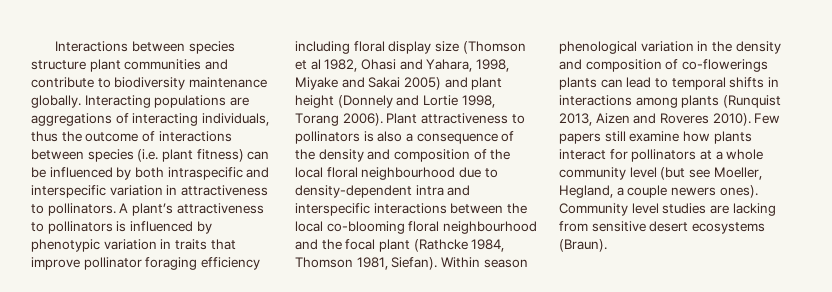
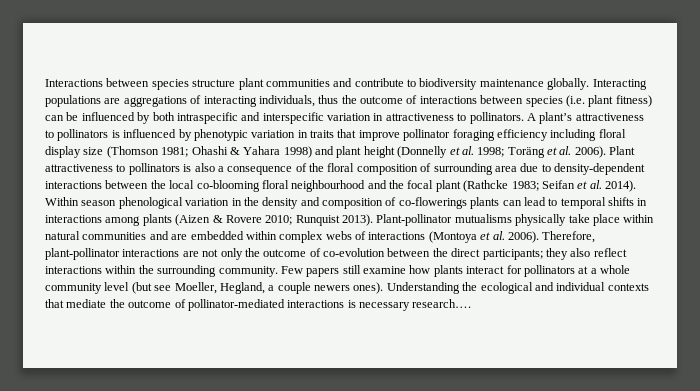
[295,59,509,72] [295,77,503,90] [295,95,495,108] [295,113,339,126] et al 1982, Ohasi and Yahara, 1998, Miyake and Sakai 2005) and plant height (Donnely and Lortie 1998, Torang -> [161,146,572,158] 1981; Ohashi & Yahara 1998) and plant height (Donnelly et al. 1998; Toräng et al.
[318,149,511,162] [295,167,498,180] [295,185,471,198] [295,203,370,216] density and composition of the local floral neighbourhood due to density-dependent intra and interspecific -> [327,163,645,175] floral composition of surrounding area due to density-dependent
[471,239,505,252] [295,257,438,270] 1984, Thomson 1981, Siefan). -> [511,180,636,192] 1983; Seifan et al. 2014).
[722,95,781,108] [559,113,751,126] (Runquist 2013, Aizen and Roveres 2010). -> [175,214,655,226] [45,231,596,243] [45,248,627,260] [45,265,278,277] (Aizen & Rovere 2010; Runquist 2013). Plant-pollinator mutualisms physically take place within natural communities and are embedded within complex webs of interactions (Montoya et al. 2006). Therefore, plant-pollinator interactions are not only the outcome of co-evolution between the direct participants; they also reflect interactions within the surrounding community.
[559,203,776,216] [559,221,765,234] [559,239,607,252] Community level studies are lacking from sensitive desert ecosystems (Braun). -> [386,282,649,294] [45,299,472,311] Understanding the ecological and individual contexts that mediate the outcome of pollinator-mediated interactions is necessary research….

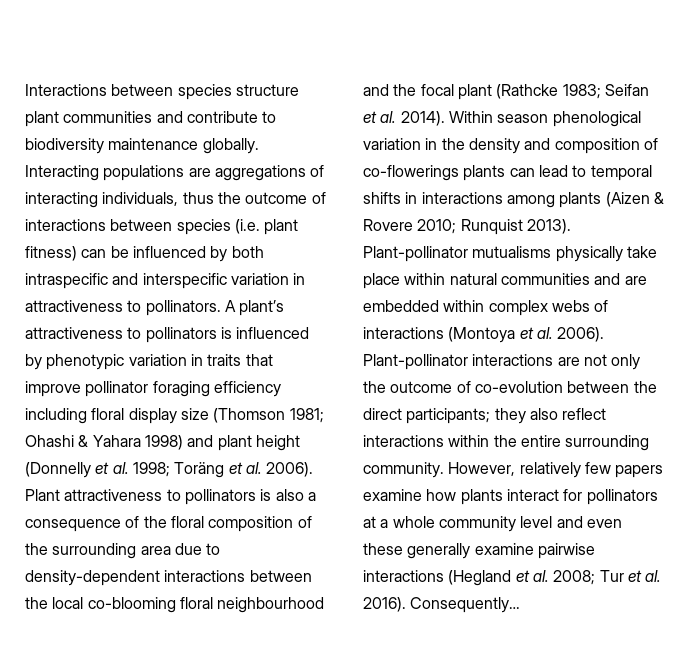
(432, 167) none -> [25,543,48,555] the
[542,231,596,243] [45,248,120,260] Therefore, plant-pollinator -> [363,354,468,370] Plant-pollinator
(154, 269) none -> [520,435,561,447] entire
[280,265,361,277] Few papers still -> [448,462,664,478] However, relatively few papers
[131,282,649,294] [45,299,472,311] (but see Moeller, Hegland, a couple newers ones). Understanding the ecological and individual contexts that mediate the outcome of pollinator-mediated interactions is necessary research…. -> [556,516,622,528] [363,543,595,559] [363,570,662,586] [363,597,521,613] and even these generally examine pairwise interactions (Hegland et al. 2008; Tur et al. 2016). Consequently…

